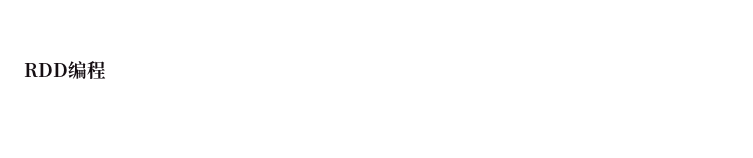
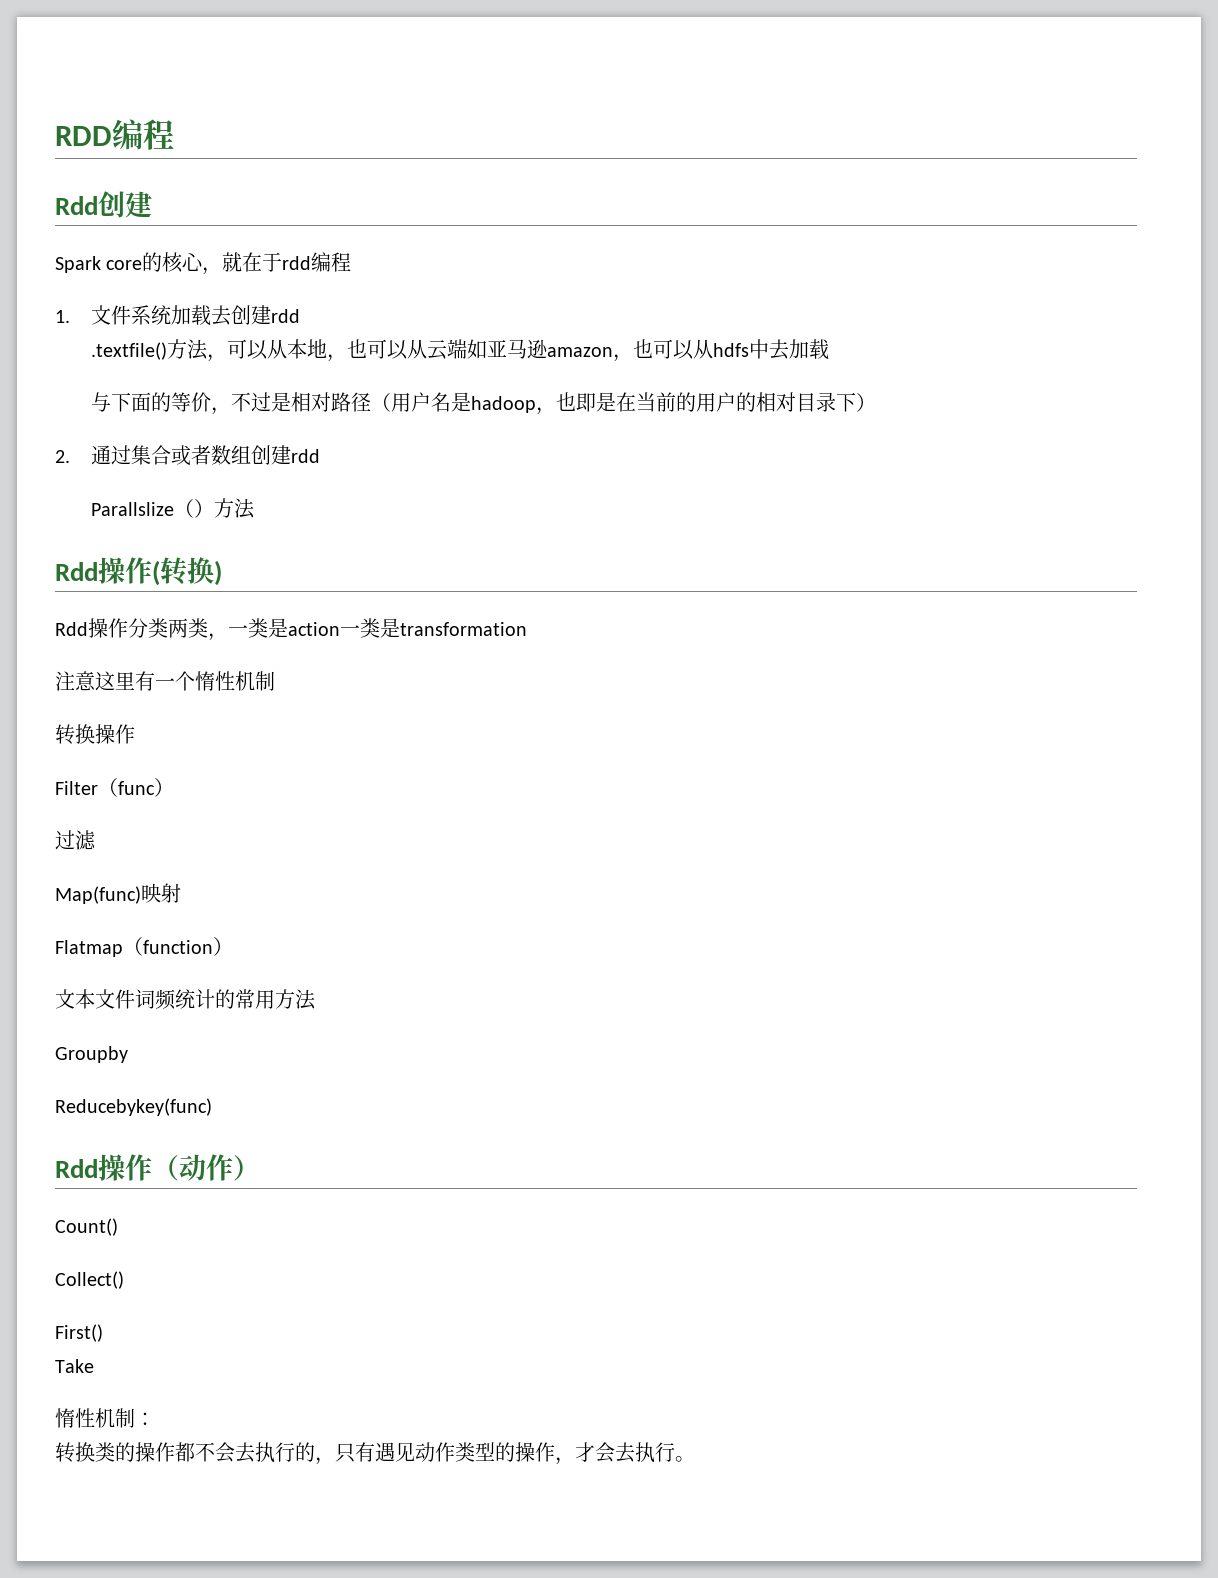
(106, 70) none -> [55,191,152,218] [55,252,352,275] [55,305,300,326] [90,339,829,362] [90,392,876,415] [55,445,320,466] [90,498,255,519] [55,557,222,586] [55,618,527,641] [55,671,275,691] [55,724,135,745] [55,778,174,797] [55,830,96,850] [55,883,181,904] [55,937,233,957] [55,989,316,1010] [55,1046,128,1063] [55,1098,212,1116] [55,1154,260,1181] [55,1218,118,1236] [55,1271,124,1289] [55,1324,103,1342] [55,1359,94,1373] [55,1408,155,1428] [55,1442,695,1465] // Rdd创建 // Spark core的核心，就在于rdd编程 // 1.文件系统加载去创建rdd // .textfile()方法，可以从本地，也可以从云端如亚马逊amazon，也可以从hdfs中去加载 // 与下面的等价，不过是相对路径（用户名是hadoop，也即是在当前的用户的相对目录下） // 2.通过集合或者数组创建rdd // Parallslize（）方法 // Rdd操作(转换) // Rdd操作分类两类，一类是action一类是transformation // 注意这里有一个惰性机制 // 转换操作 // Filter（func） // 过滤 // Map(func)映射 // Flatmap（function） // 文本文件词频统计的常用方法 // Groupby // Reducebykey(func) // Rdd操作（动作） // Count() // Collect() // First() // Take // 惰性机制： // 转换类的操作都不会去执行的，只有遇见动作类型的操作，才会去执行。

